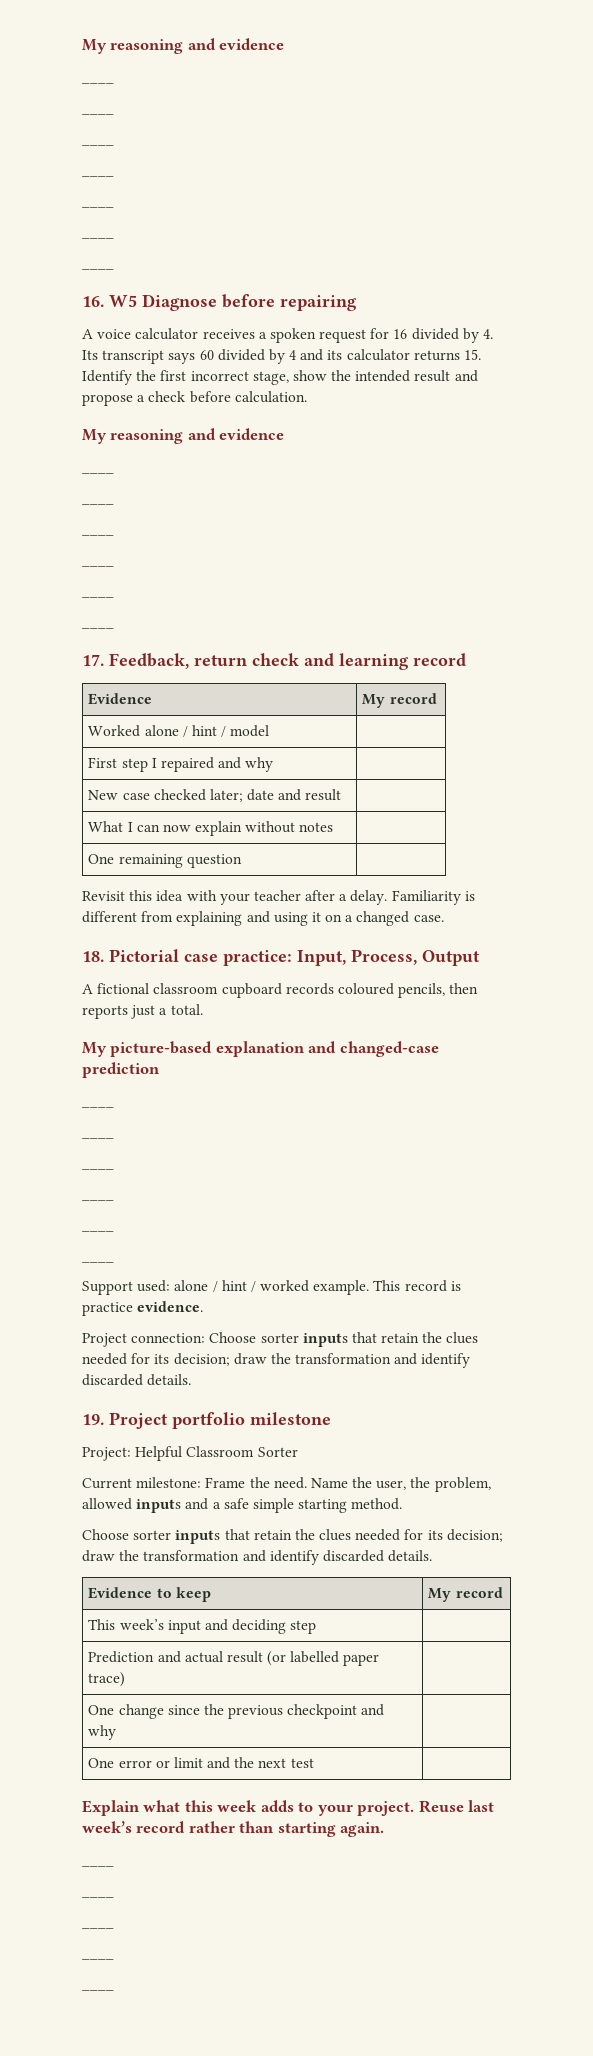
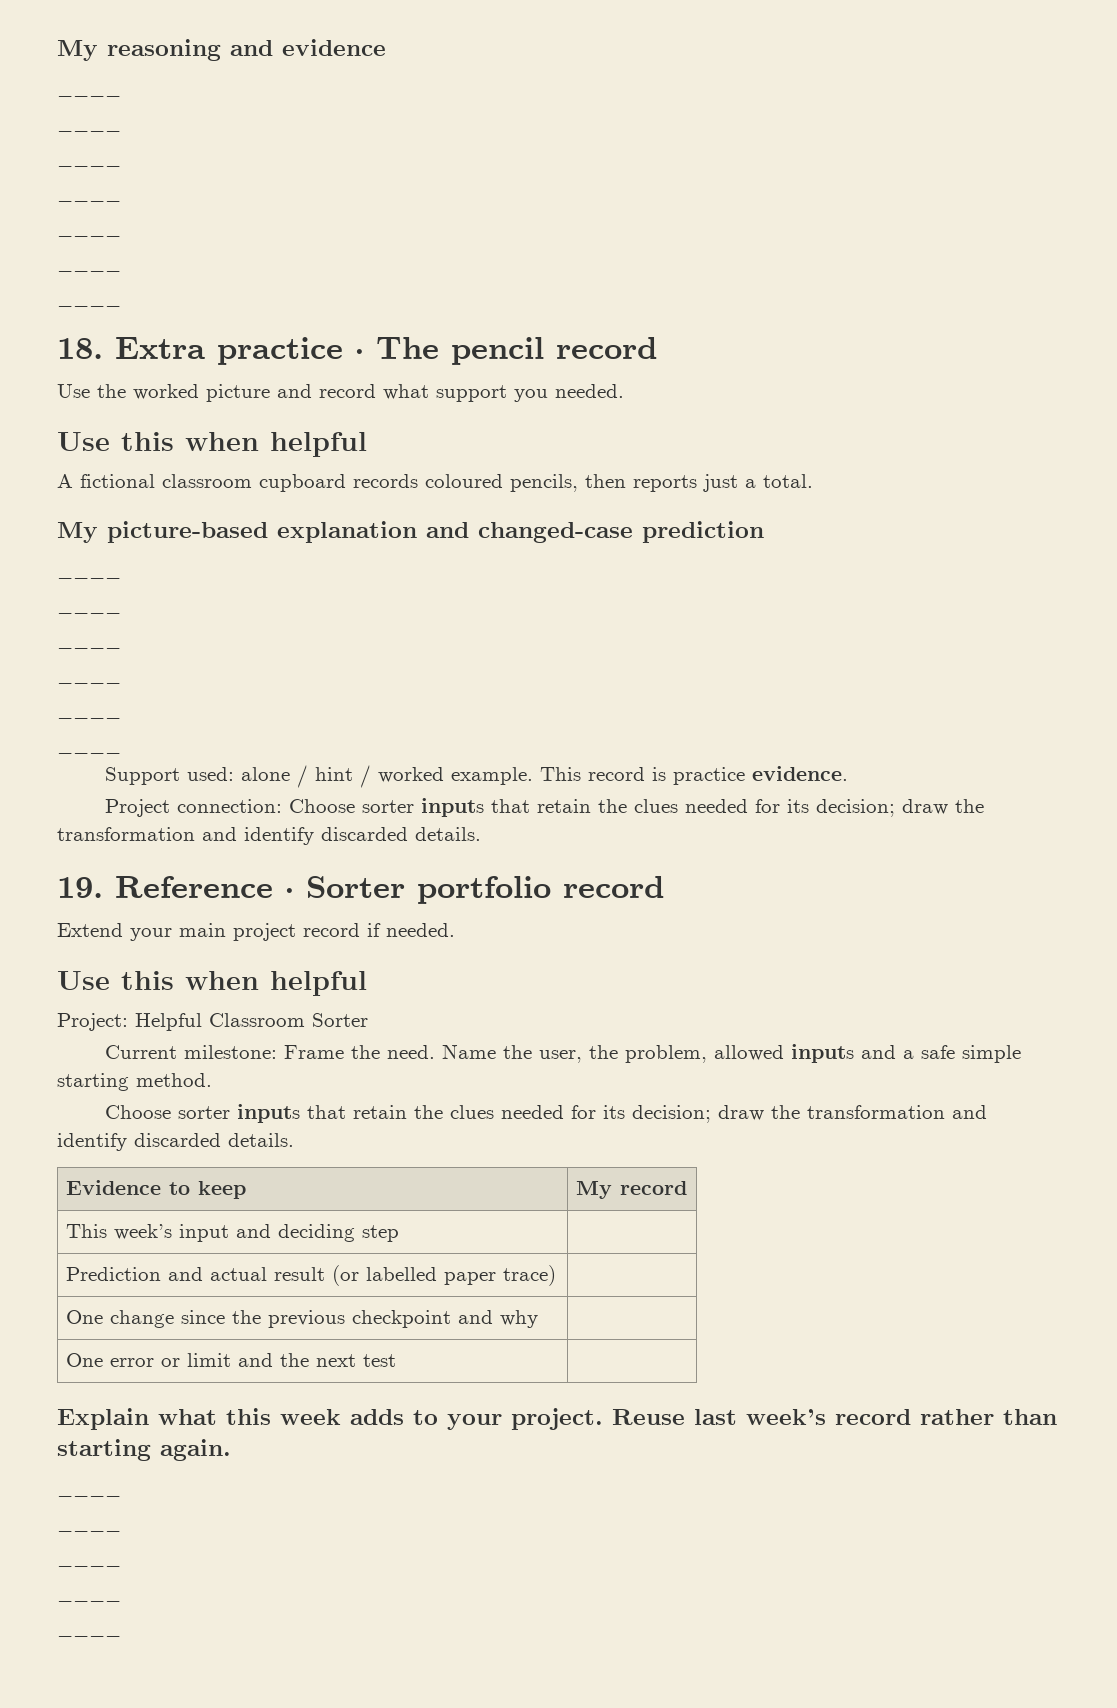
[82,294,357,311] [82,328,494,343] [82,349,482,364] [82,370,478,385] [82,391,307,406] [82,428,285,444] [82,471,114,474] [82,502,114,505] [82,533,114,536] [82,564,114,567] [82,595,114,598] [82,626,114,629] [82,653,466,670] [88,693,153,705] [362,693,437,708] [88,725,270,737] [88,757,274,772] [88,789,342,802] [88,821,334,836] [88,854,242,868] [82,890,475,905] [82,911,444,926] [82,949,480,966] 16. W5 Diagnose before repairing // A voice calculator receives a spoken request for 16 divided by 4. Its transcript says 60 divided by 4 and its calculator returns 15. Identify the first incorrect stage, show the intended result and propose a check before calculation. // My reasoning and evidence // ____ // ____ // ____ // ____ // ____ // ____ // 17. Feedback, return check and learning record // Evidence | My record // Worked alone / hint / model | // First step I repaired and why | // New case checked later; date and result | // What I can now explain without notes | // One remaining question | // Revisit this idea with your teacher after a delay. Familiarity is different from explaining and using it on a changed case. // 18. Pictorial case practice: Input, Process, Output -> [57,337,657,365] [57,384,624,402] [57,432,367,457] 18. Extra practice · The pencil record // Use the worked picture and record what support you needed. // Use this when helpful
[109,1412,331,1429] Project portfolio milestone -> [115,876,664,904] [57,923,455,941] [57,971,367,996] Reference · Sorter portfolio record // Extend your main project record if needed. // Use this when helpful

